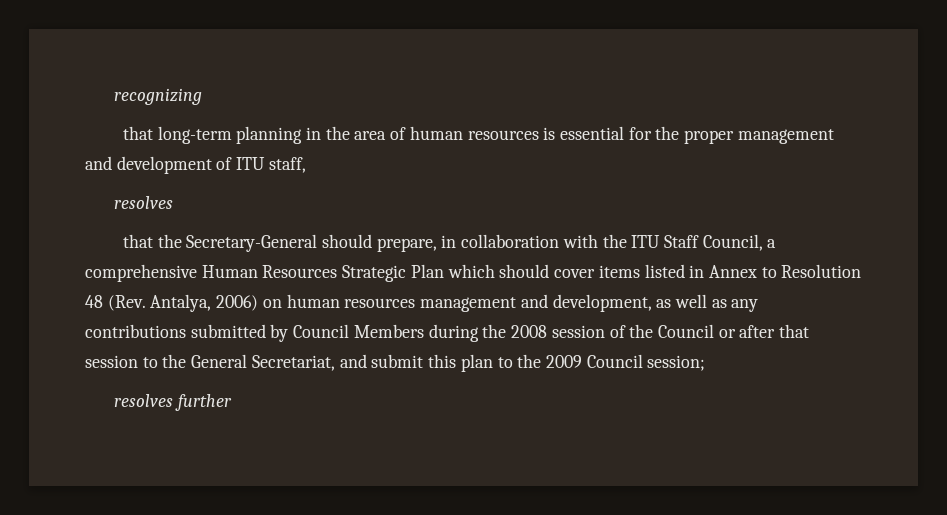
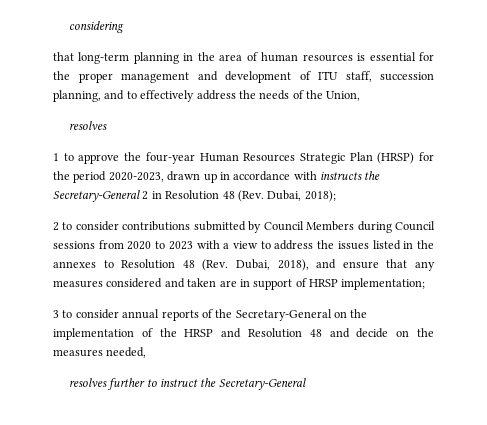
[114,88,203,105] recognizing -> [68,21,124,33] considering
[114,196,174,209] [122,234,777,252] [85,264,862,282] [85,294,759,312] // resolves // that the Secretary-General should prepare, in collaboration with the ITU Staff Council, a comprehensive Human Resources Strategic Plan which should cover items listed in Annex to Resolution 48 (Rev. Antalya, 2006) on human resources management and development, as well as any -> [380,72,434,81] [53,90,361,102] [68,121,107,130] [53,152,434,164] [53,171,381,183] [53,190,336,202] [53,221,119,231] succession planning, and to effectively address the needs of the Union, // resolves // 1 to approve the four-year Human Resources Strategic Plan (HRSP) for the period 2020-2023, drawn up in accordance with instructs the Secretary-General 2 in Resolution 48 (Rev. Dubai, 2018); // 2 to consider
[482,324,810,338] [85,354,706,372] [114,394,232,411] the 2008 session of the Council or after that session to the General Secretariat, and submit this plan to the 2009 Council session; // resolves further -> [395,221,436,231] [53,240,435,250] [53,259,436,271] [53,278,426,290] [53,309,368,321] [53,328,435,340] [53,347,147,358] [68,378,306,390] Council sessions from 2020 to 2023 with a view to address the issues listed in the annexes to Resolution 48 (Rev. Dubai, 2018), and ensure that any measures considered and taken are in support of HRSP implementation; // 3 to consider annual reports of the Secretary-General on the implementation of the HRSP and Resolution 48 and decide on the measures needed, // resolves further to instruct the Secretary-General

